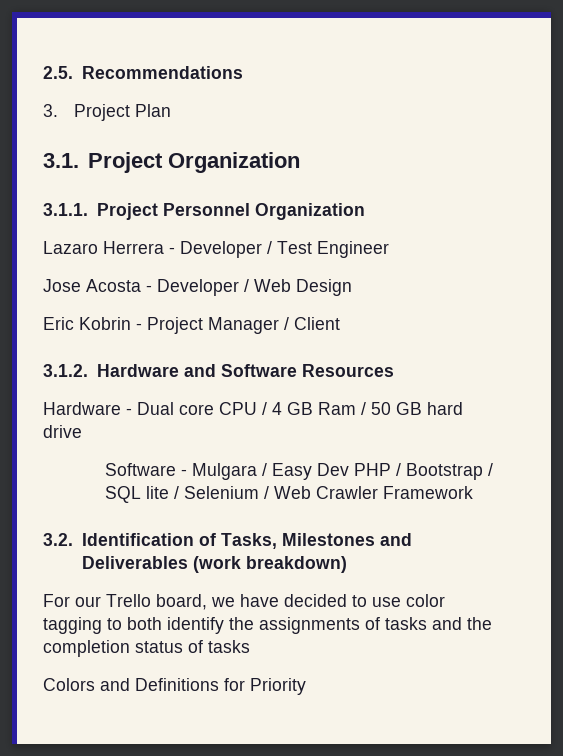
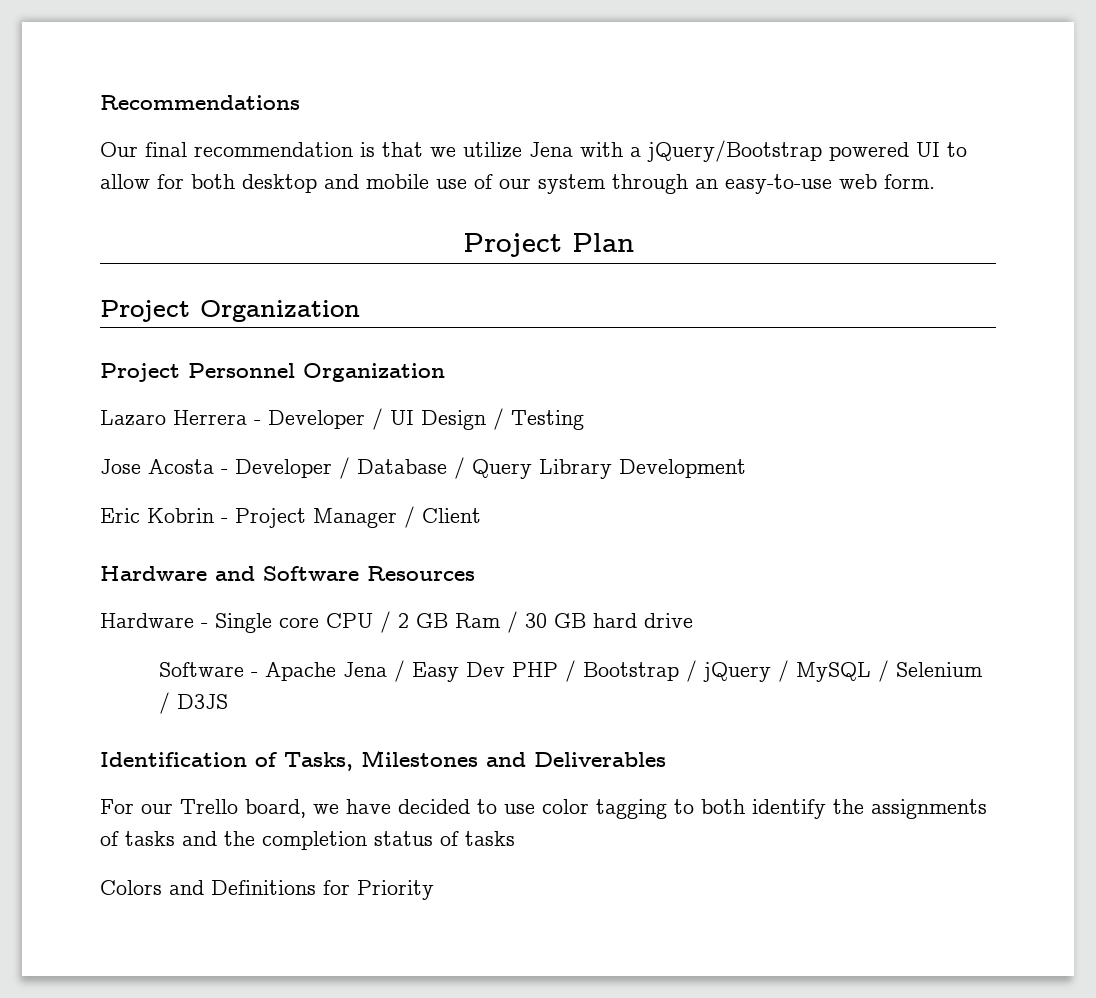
[43,66,73,79] 2.5. -> (100, 102) none
[43,104,58,117] 3. -> [100,140,967,162] [100,174,935,194] Our final recommendation is that we utilize Jena with a jQuery/Bootstrap powered UI to allow for both desktop and mobile use of our system through an easy-to-use web form. //
[43,153,79,168] 3.1. -> (634, 242) none
[43,203,88,216] 3.1.1. -> (360, 311) none
[277,241,389,258] Test Engineer -> [390,408,584,430] UI Design / Testing
[254,279,352,296] Web Design -> [357,457,746,479] Database / Query Library Development
[43,364,88,377] 3.1.2. -> (481, 515) none
[137,402,174,415] Dual -> [215,613,272,633] Single
[272,402,282,415] 4 -> [398,613,409,628] 2
[371,402,391,415] 50 -> [525,613,547,628] 30
[192,463,258,480] Mulgara -> [264,662,387,681] Apache Jena
[105,486,474,503] [43,533,73,546] SQL lite / Selenium / Web Crawler Framework // 3.2. -> [702,660,983,682] [158,692,228,714] jQuery / MySQL / Selenium / D3JS //
[192,556,347,573] (work breakdown) -> (666, 759) none

